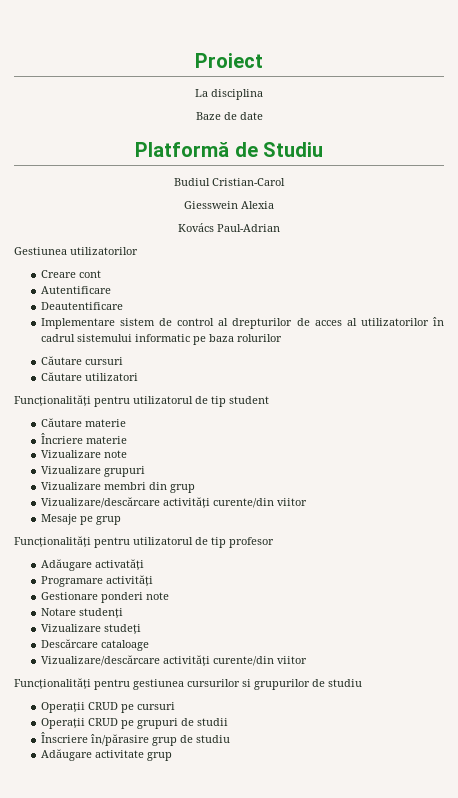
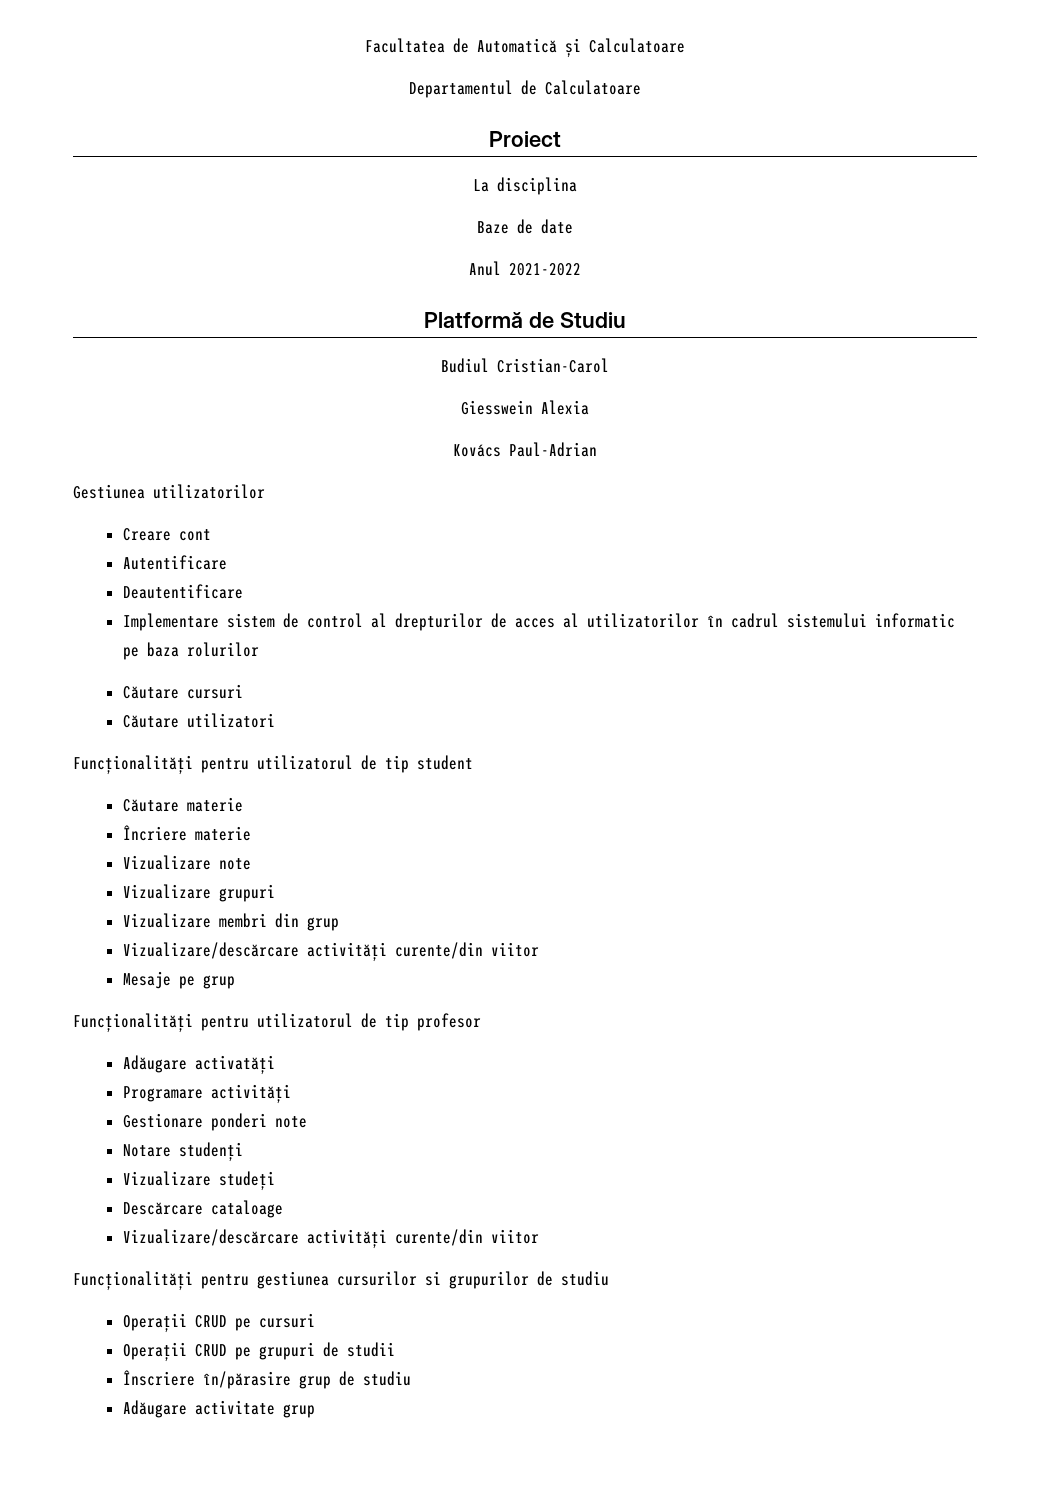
(195, 60) none -> [365,38,685,58] [409,80,641,98] Facultatea de Automatică și Calculatoare // Departamentul de Calculatoare //
(263, 116) none -> [469,261,581,276] // Anul 2021-2022

